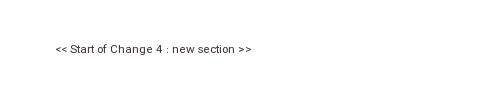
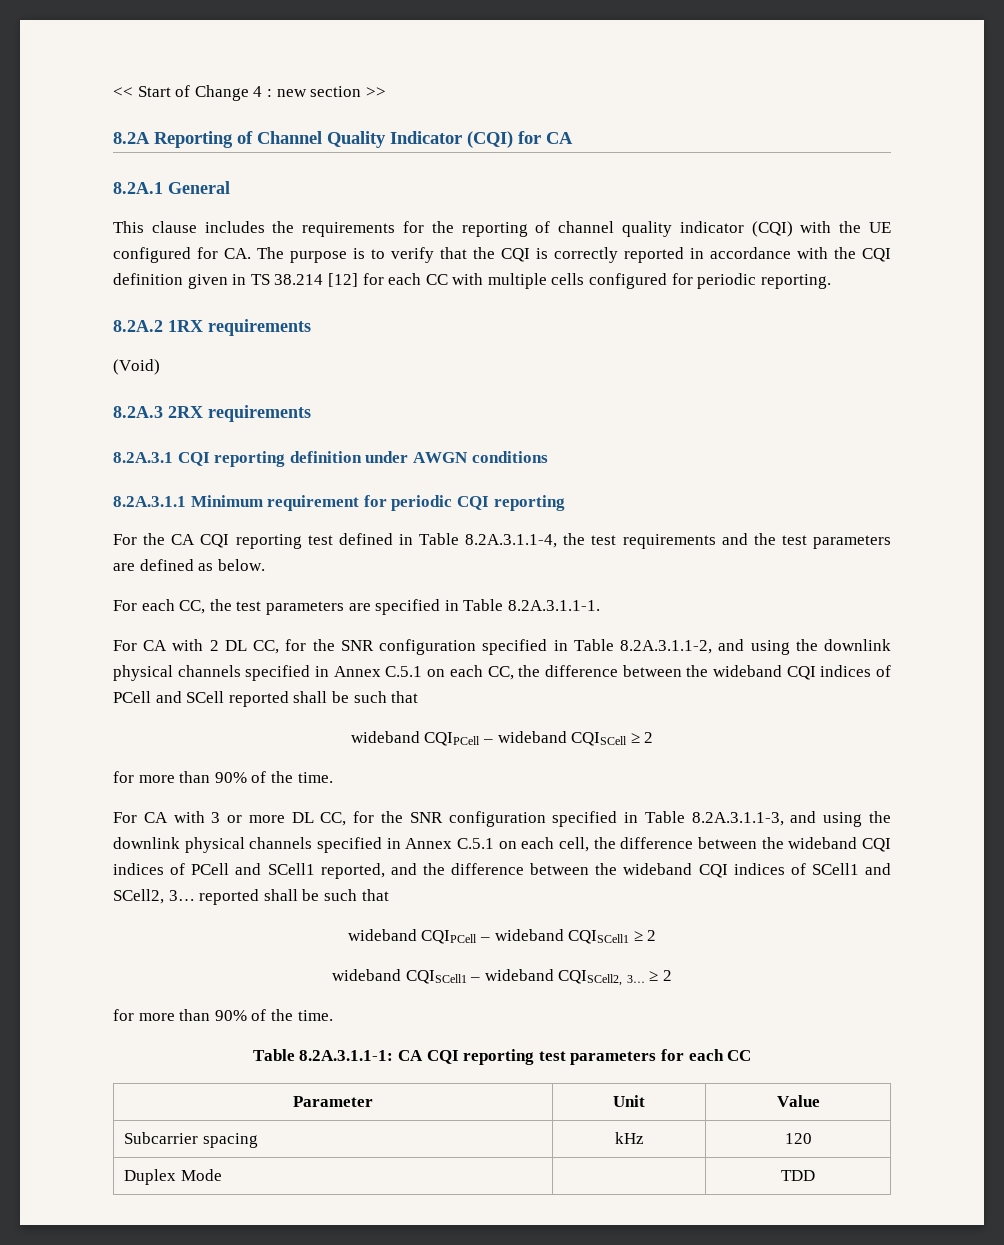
(252, 50) none -> [113,131,573,148] [113,181,230,194] [113,221,891,237] [113,247,891,263] [113,273,831,289] [113,319,311,336] [113,359,160,375] [113,405,311,422] [113,451,548,467] [113,495,565,511] [113,533,891,549] [113,559,265,571] [113,599,600,615] [113,639,892,655] [113,665,891,681] [113,691,419,707] [350,731,654,746] [113,771,333,783] [113,811,892,827] [113,837,891,853] [113,863,891,879] [113,889,389,905] [347,929,657,944] [331,969,673,986] [113,1009,333,1021] [252,1049,752,1065] [293,1096,373,1107] [613,1095,645,1107] [776,1095,820,1107] [124,1132,258,1148] [614,1132,644,1144] [784,1133,812,1144] [124,1169,222,1185] [781,1170,815,1181] // 8.2A Reporting of Channel Quality Indicator (CQI) for CA // 8.2A.1 General // This clause includes the requirements for the reporting of channel quality indicator (CQI) with the UE configured for CA. The purpose is to verify that the CQI is correctly reported in accordance with the CQI definition given in TS 38.214 [12] for each CC with multiple cells configured for periodic reporting. // 8.2A.2 1RX requirements // (Void) // 8.2A.3 2RX requirements // 8.2A.3.1 CQI reporting definition under AWGN conditions // 8.2A.3.1.1 Minimum requirement for periodic CQI reporting // For the CA CQI reporting test defined in Table 8.2A.3.1.1-4, the test requirements and the test parameters are defined as below. // For each CC, the test parameters are specified in Table 8.2A.3.1.1-1. // For CA with 2 DL CC, for the SNR configuration specified in Table 8.2A.3.1.1-2, and using the downlink physical channels specified in Annex C.5.1 on each CC, the difference between the wideband CQI indices of PCell and SCell reported shall be such that // wideband CQIPCell – wideband CQISCell ≥ 2 // for more than 90% of the time. // For CA with 3 or more DL CC, for the SNR configuration specified in Table 8.2A.3.1.1-3, and using the downlink physical channels specified in Annex C.5.1 on each cell, the difference between the wideband CQI indices of PCell and SCell1 reported, and the difference between the wideband CQI indices of SCell1 and SCell2, 3… reported shall be such that // wideband CQIPCell – wideband CQISCell1 ≥ 2 // wideband CQISCell1 – wideband CQISCell2, 3… ≥ 2 // for more than 90% of the time. // Table 8.2A.3.1.1-1: CA CQI reporting test parameters for each CC // Parameter | Unit | Value // Subcarrier spacing | kHz | 120 // Duplex Mode | | TDD

